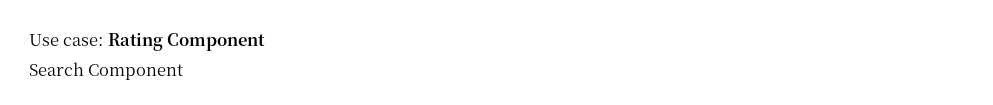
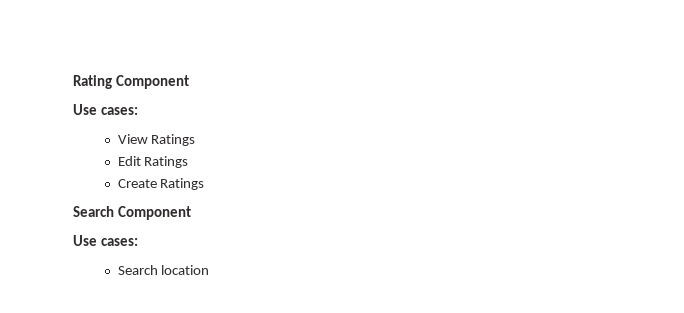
[29,34,104,46] Use case: -> (73, 82) none
[29,62,184,80] Search Component -> [73,104,138,115] [117,134,196,146] [117,156,189,168] [117,178,205,190] [73,206,191,220] [73,235,138,246] [117,265,210,275] Use cases: // View Ratings // Edit Ratings // Create Ratings // Search Component // Use cases: // Search location

